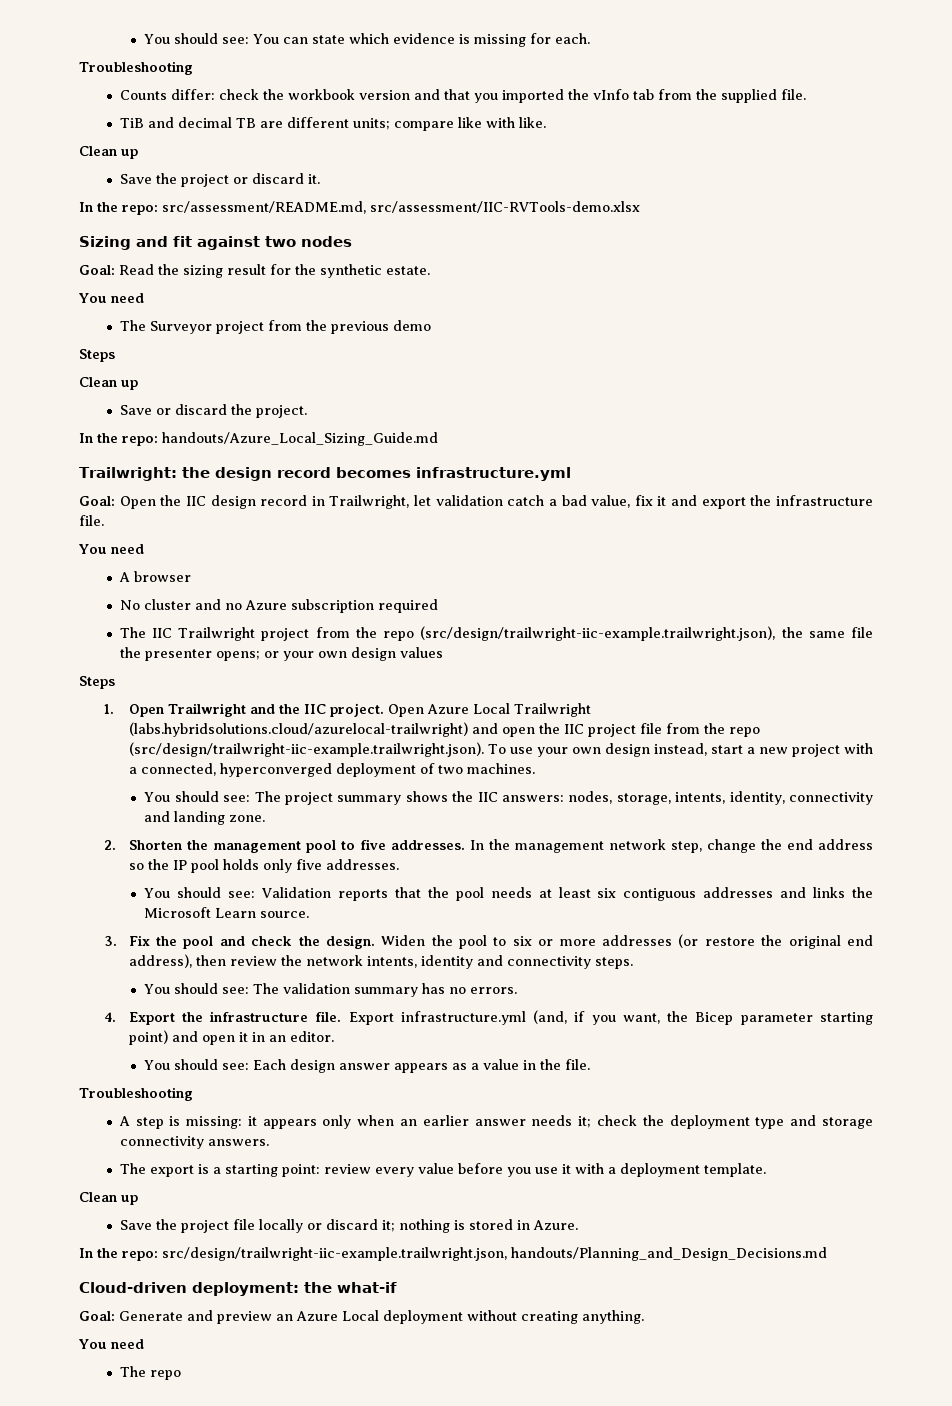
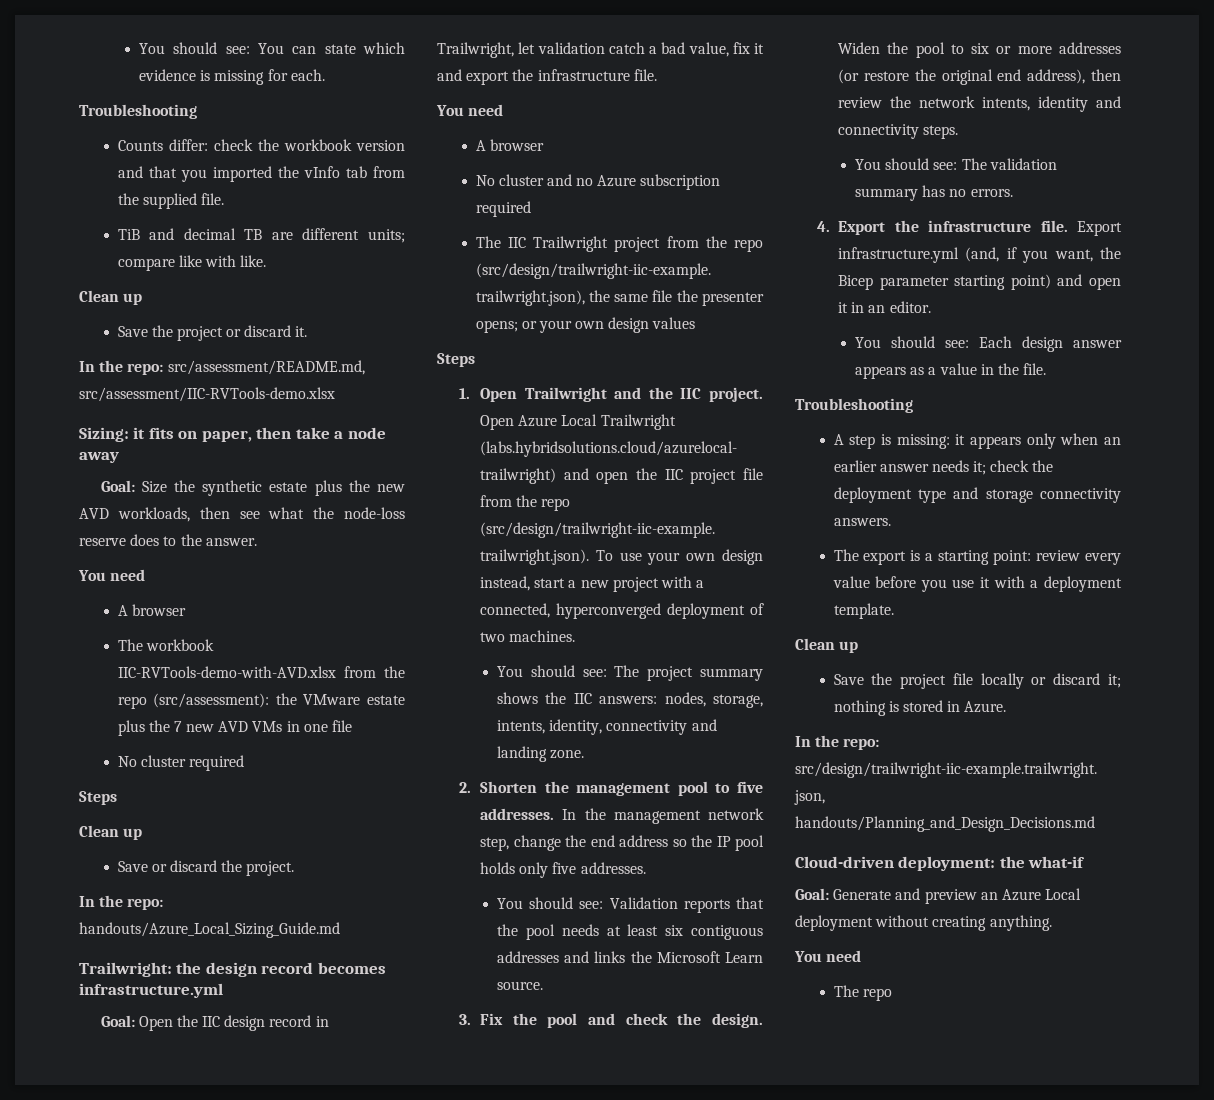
[79,236,352,250] [79,264,430,278] [79,293,144,303] [119,320,431,334] Sizing and fit against two nodes // Goal: Read the sizing result for the synthetic estate. // You need // The Surveyor project from the previous demo -> [79,427,386,442] [79,452,119,463] [100,480,405,496] [79,507,405,522] [79,534,257,546] [78,569,146,581] [117,604,186,616] [117,639,214,651] [117,666,405,678] [117,693,405,709] [117,720,353,736] [117,755,244,771] Sizing: it fits on paper, then take a node away // Goal: Size the synthetic estate plus the new AVD workloads, then see what the node-loss reserve does to the answer. // You need // A browser // The workbook IIC-RVTools-demo-with-AVD.xlsx from the repo (src/assessment): the VMware estate plus the 7 new AVD VMs in one file // No cluster required

